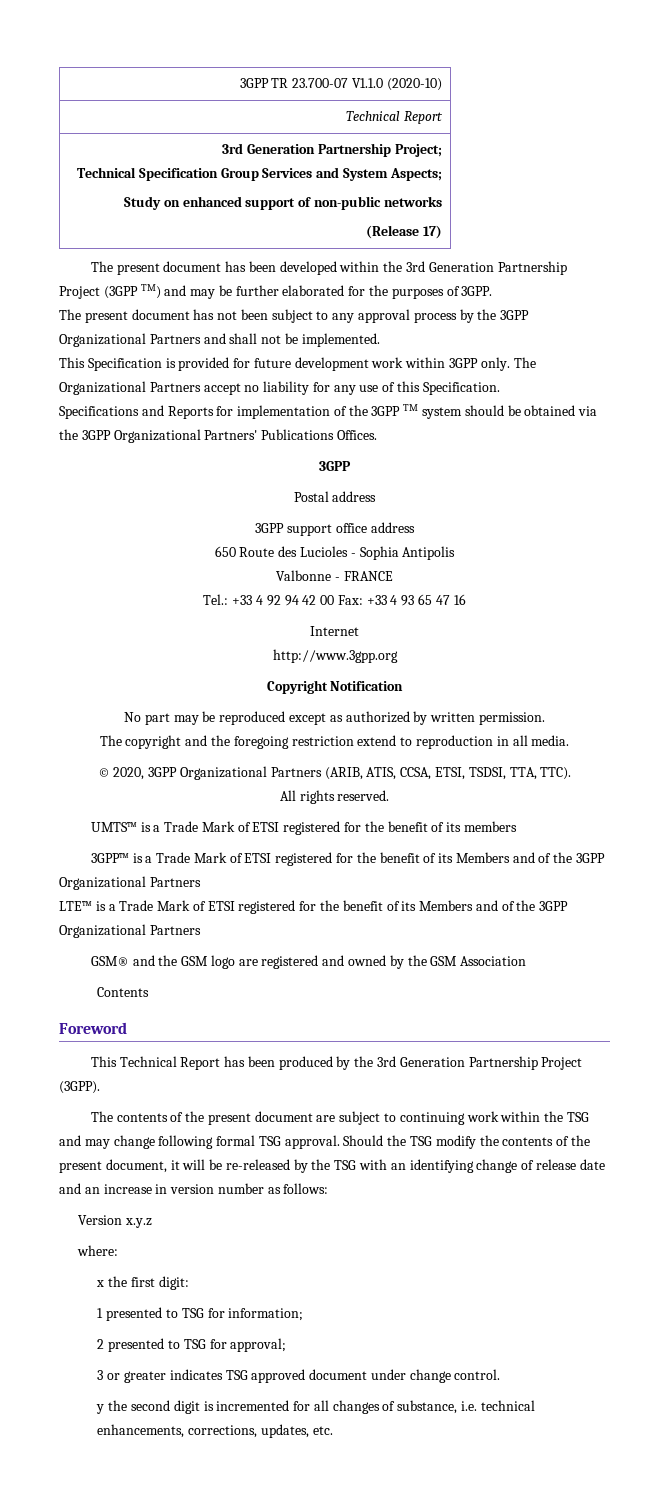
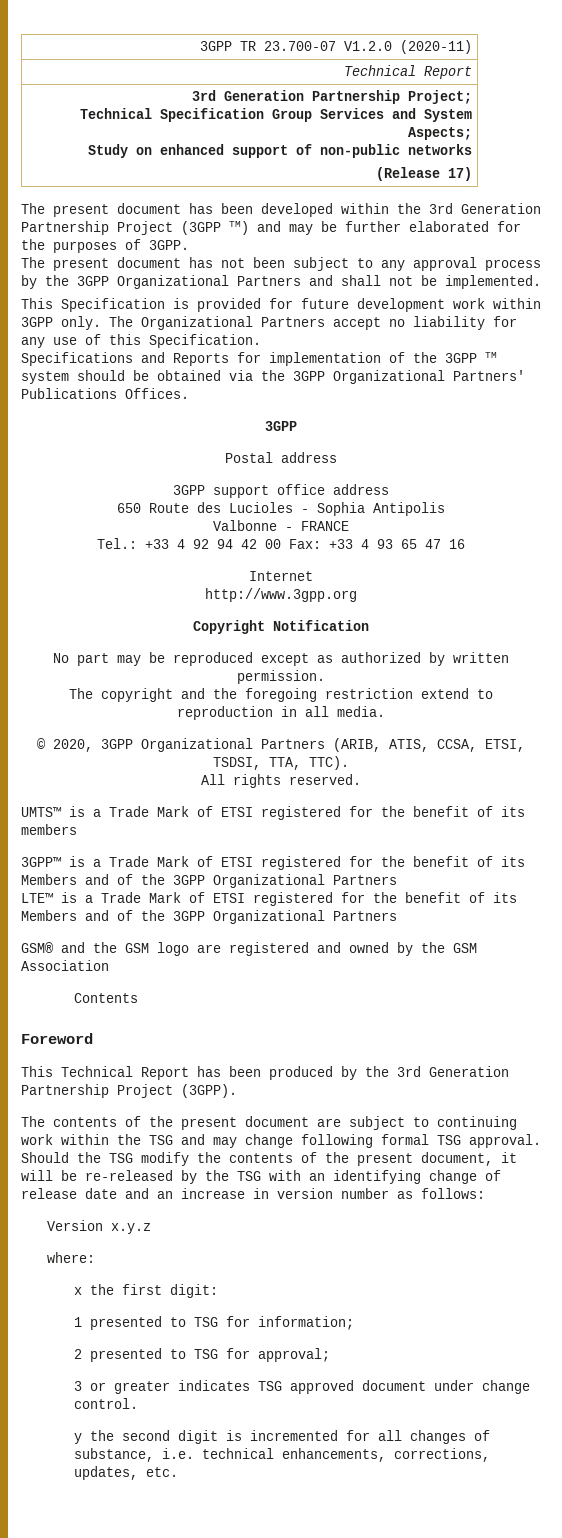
[351,78,442,91] V1.1.0 (2020-10) -> [344,40,473,54] V1.2.0 (2020-11)

